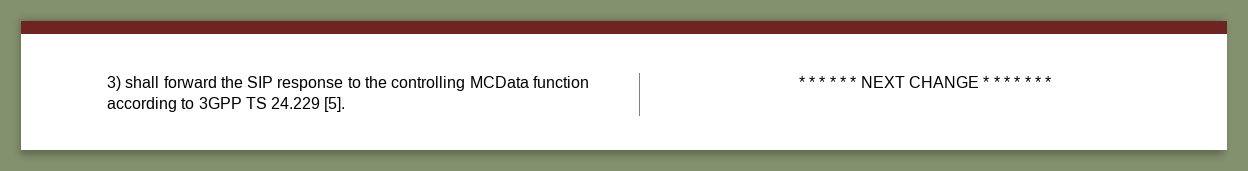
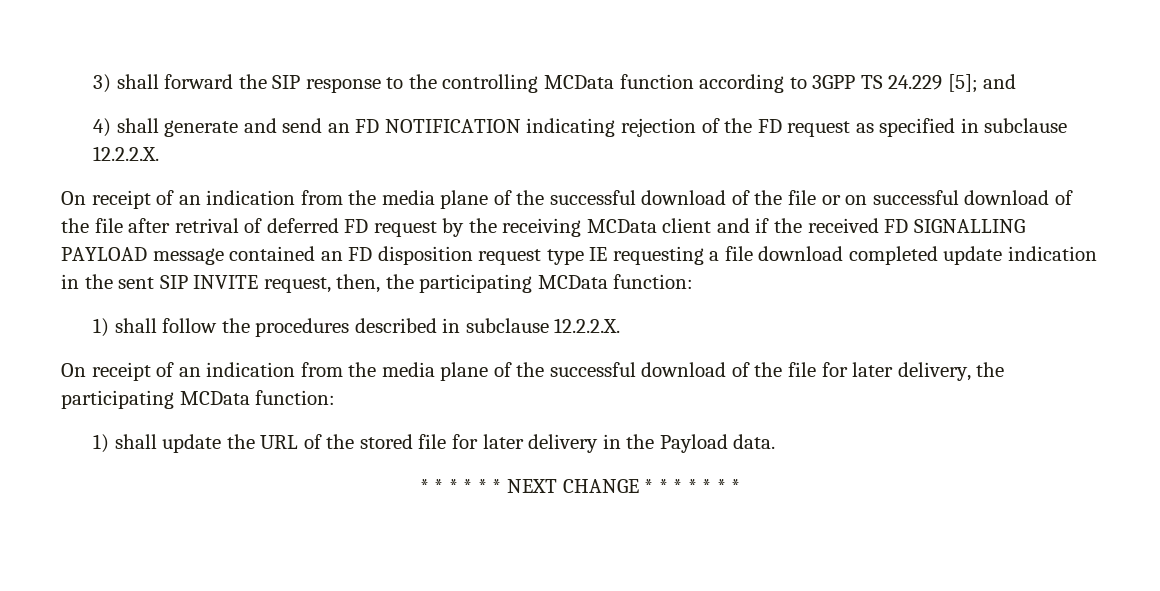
[324,97,346,112] [5]. -> [947,74,1017,93] [93,118,1068,137] [93,146,160,161] [61,190,1073,209] [61,218,1025,237] [61,246,1098,265] [61,274,694,293] [93,318,621,337] [61,362,1005,381] [61,390,336,409] [93,434,776,453] [5]; and // 4) shall generate and send an FD NOTIFICATION indicating rejection of the FD request as specified in subclause 12.2.2.X. // On receipt of an indication from the media plane of the successful download of the file or on successful download of the file after retrival of deferred FD request by the receiving MCData client and if the received FD SIGNALLING PAYLOAD message contained an FD disposition request type IE requesting a file download completed update indication in the sent SIP INVITE request, then, the participating MCData function: // 1) shall follow the procedures described in subclause 12.2.2.X. // On receipt of an indication from the media plane of the successful download of the file for later delivery, the participating MCData function: // 1) shall update the URL of the stored file for later delivery in the Payload data.

